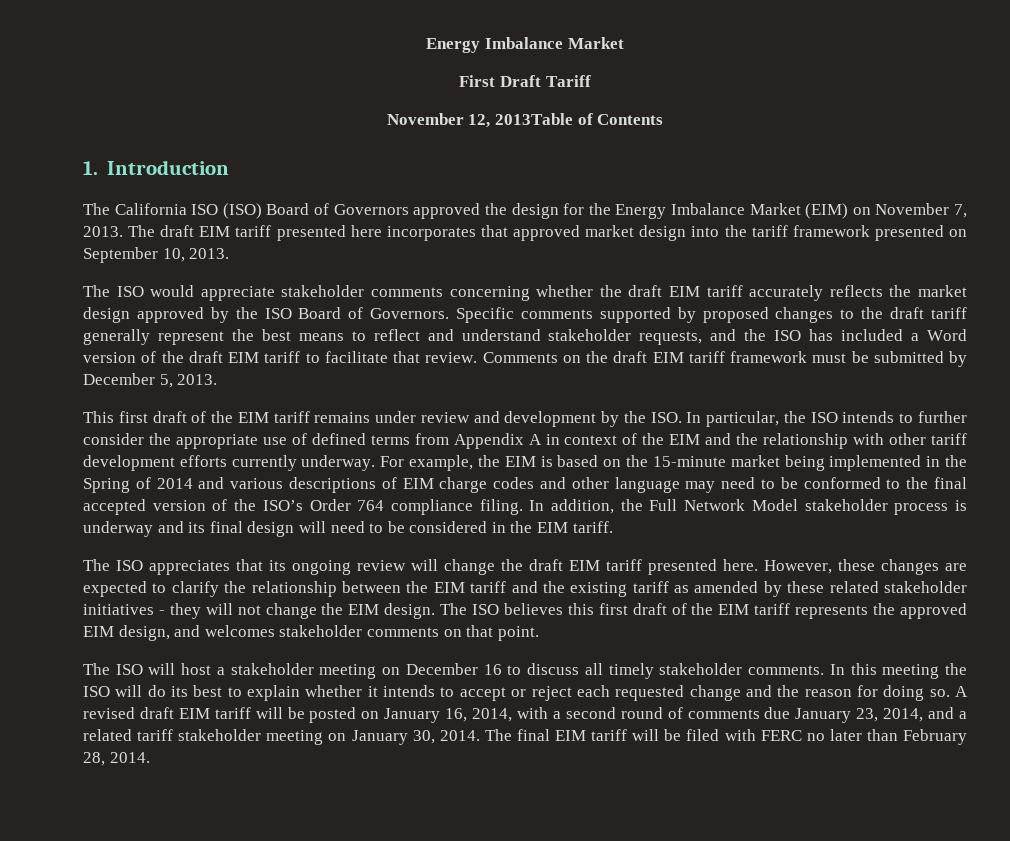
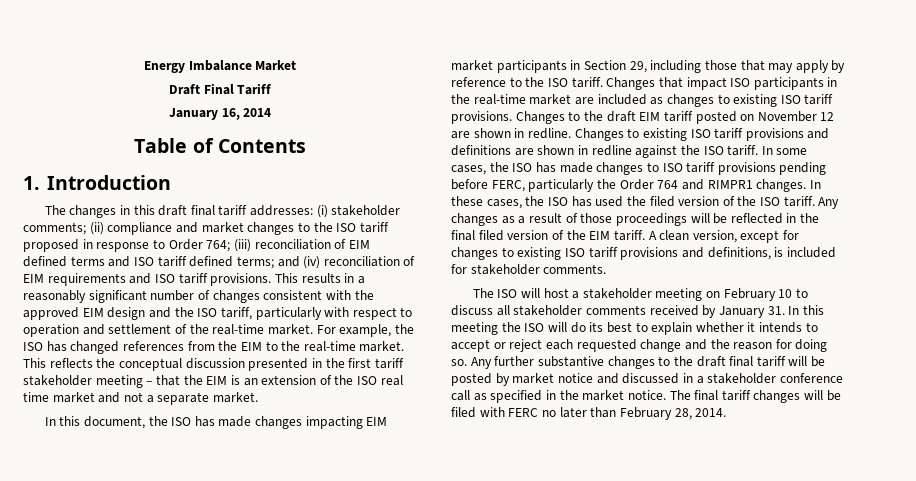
[459,75,541,87] First Draft -> [168,83,234,95] Draft Final
[386,113,573,128] November 12, 2013Table -> [168,108,272,120] [134,138,188,153] January 16, 2014 // Table
[114,203,967,219] [83,225,968,241] [83,247,230,263] [83,285,968,301] [83,307,967,323] [83,329,968,345] [83,351,967,367] [83,373,218,388] [83,411,968,427] [83,433,968,449] [83,455,968,471] [83,477,967,493] [83,499,968,515] [83,521,613,537] [83,559,967,575] [83,581,968,597] [83,603,968,619] [83,625,539,641] California ISO (ISO) Board of Governors approved the design for the Energy Imbalance Market (EIM) on November 7, 2013. The draft EIM tariff presented here incorporates that approved market design into the tariff framework presented on September 10, 2013. // The ISO would appreciate stakeholder comments concerning whether the draft EIM tariff accurately reflects the market design approved by the ISO Board of Governors. Specific comments supported by proposed changes to the draft tariff generally represent the best means to reflect and understand stakeholder requests, and the ISO has included a Word version of the draft EIM tariff to facilitate that review. Comments on the draft EIM tariff framework must be submitted by December 5, 2013. // This first draft of the EIM tariff remains under review and development by the ISO. In particular, the ISO intends to further consider the appropriate use of defined terms from Appendix A in context of the EIM and the relationship with other tariff development efforts currently underway. For example, the EIM is based on the 15-minute market being implemented in the Spring of 2014 and various descriptions of EIM charge codes and other language may need to be conformed to the final accepted version of the ISO’s Order 764 compliance filing. In addition, the Full Network Model stakeholder process is underway and its final design will need to be considered in the EIM tariff. // The ISO appreciates that its ongoing review will change the draft EIM tariff presented here. However, these changes are expected to clarify the relationship between the EIM tariff and the existing tariff as amended by these related stakeholder initiatives - they will not change the EIM design. The ISO believes this first draft of the EIM tariff represents the approved EIM design, and welcomes stakeholder comments on that point. -> [69,205,401,218] [23,222,389,235] [23,239,370,252] [23,256,416,269] [23,273,365,286] [23,290,374,303] [23,307,413,320] [23,324,414,337] [23,341,405,354] [23,358,404,371] [23,375,403,388] [23,392,258,405] [44,416,388,429] [451,60,846,73] [451,77,838,90] [451,94,834,107] [451,111,835,124] [451,128,830,141] [451,145,808,158] [451,162,827,175] [451,179,821,192] [451,196,840,209] [451,213,820,226] [451,230,800,243] [451,247,836,260] [451,264,607,275] changes in this draft final tariff addresses: (i) stakeholder comments; (ii) compliance and market changes to the ISO tariff proposed in response to Order 764; (iii) reconciliation of EIM defined terms and ISO tariff defined terms; and (iv) reconciliation of EIM requirements and ISO tariff provisions. This results in a reasonably significant number of changes consistent with the approved EIM design and the ISO tariff, particularly with respect to operation and settlement of the real-time market. For example, the ISO has changed references from the EIM to the real-time market. This reflects the conceptual discussion presented in the first tariff stakeholder meeting – that the EIM is an extension of the ISO real time market and not a separate market. // In this document, the ISO has made changes impacting EIM market participants in Section 29, including those that may apply by reference to the ISO tariff. Changes that impact ISO participants in the real-time market are included as changes to existing ISO tariff provisions. Changes to the draft EIM tariff posted on November 12 are shown in redline. Changes to existing ISO tariff provisions and definitions are shown in redline against the ISO tariff. In some cases, the ISO has made changes to ISO tariff provisions pending before FERC, particularly the Order 764 and RIMPR1 changes. In these cases, the ISO has used the filed version of the ISO tariff. Any changes as a result of those proceedings will be reflected in the final filed version of the EIM tariff. A clean version, except for changes to existing ISO tariff provisions and definitions, is included for stakeholder comments.
[405,663,502,675] December 16 -> [723,288,793,301] February 10
[608,663,825,679] timely stakeholder comments. -> [513,305,785,318] stakeholder comments received by January 31.
[954,686,968,697] [83,707,967,723] [83,729,628,745] A revised draft EIM tariff will be posted on January 16, 2014, with a second round of comments due January 23, 2014, and a related tariff stakeholder meeting on January 30, 2014. The final EIM tariff -> [470,356,826,369] [451,373,843,386] [451,390,801,403] Any further substantive changes to the draft final tariff will be posted by market notice and discussed in a stakeholder conference call as specified in the market notice. The final tariff changes

